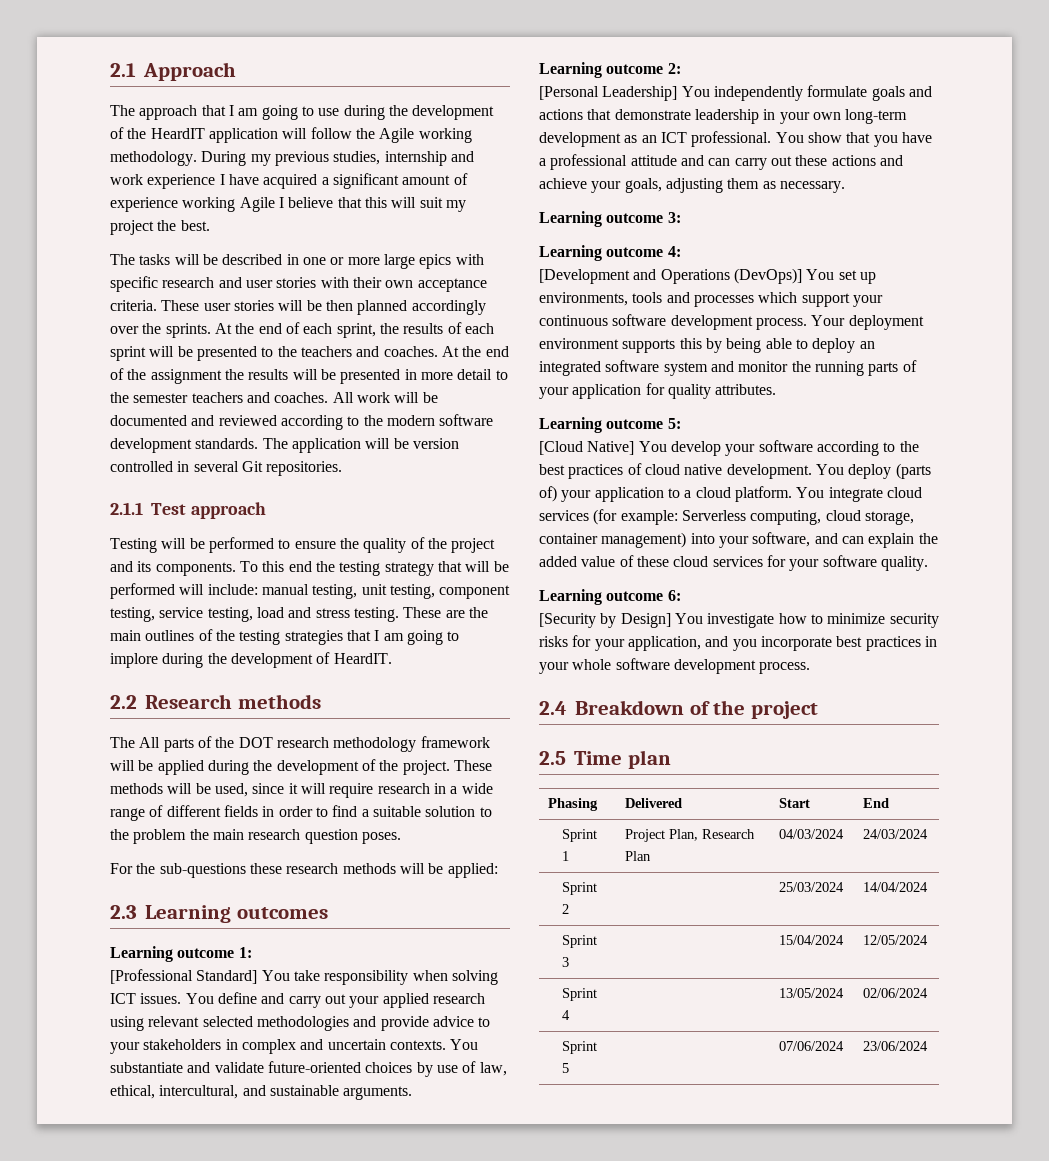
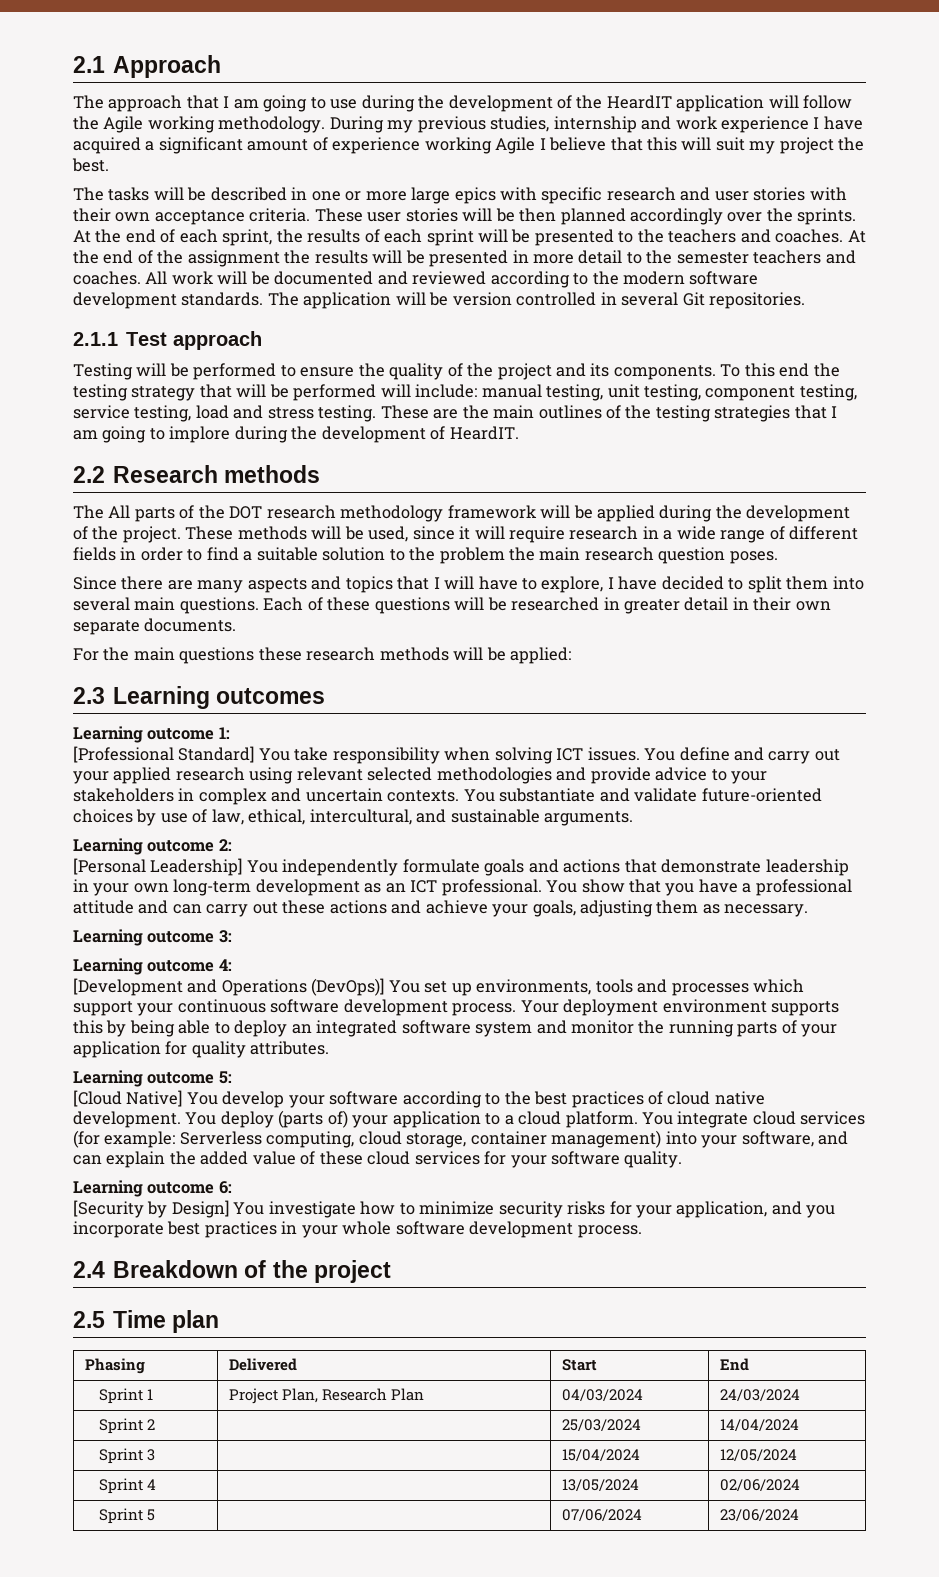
(401, 838) none -> [73,576,864,593] [73,597,831,614] [73,618,237,635] // Since there are many aspects and topics that I will have to explore, I have decided to split them into several main questions. Each of these questions will be researched in greater detail in their own separate documents.
[159,863,246,878] sub-questions -> [133,647,255,664] main questions

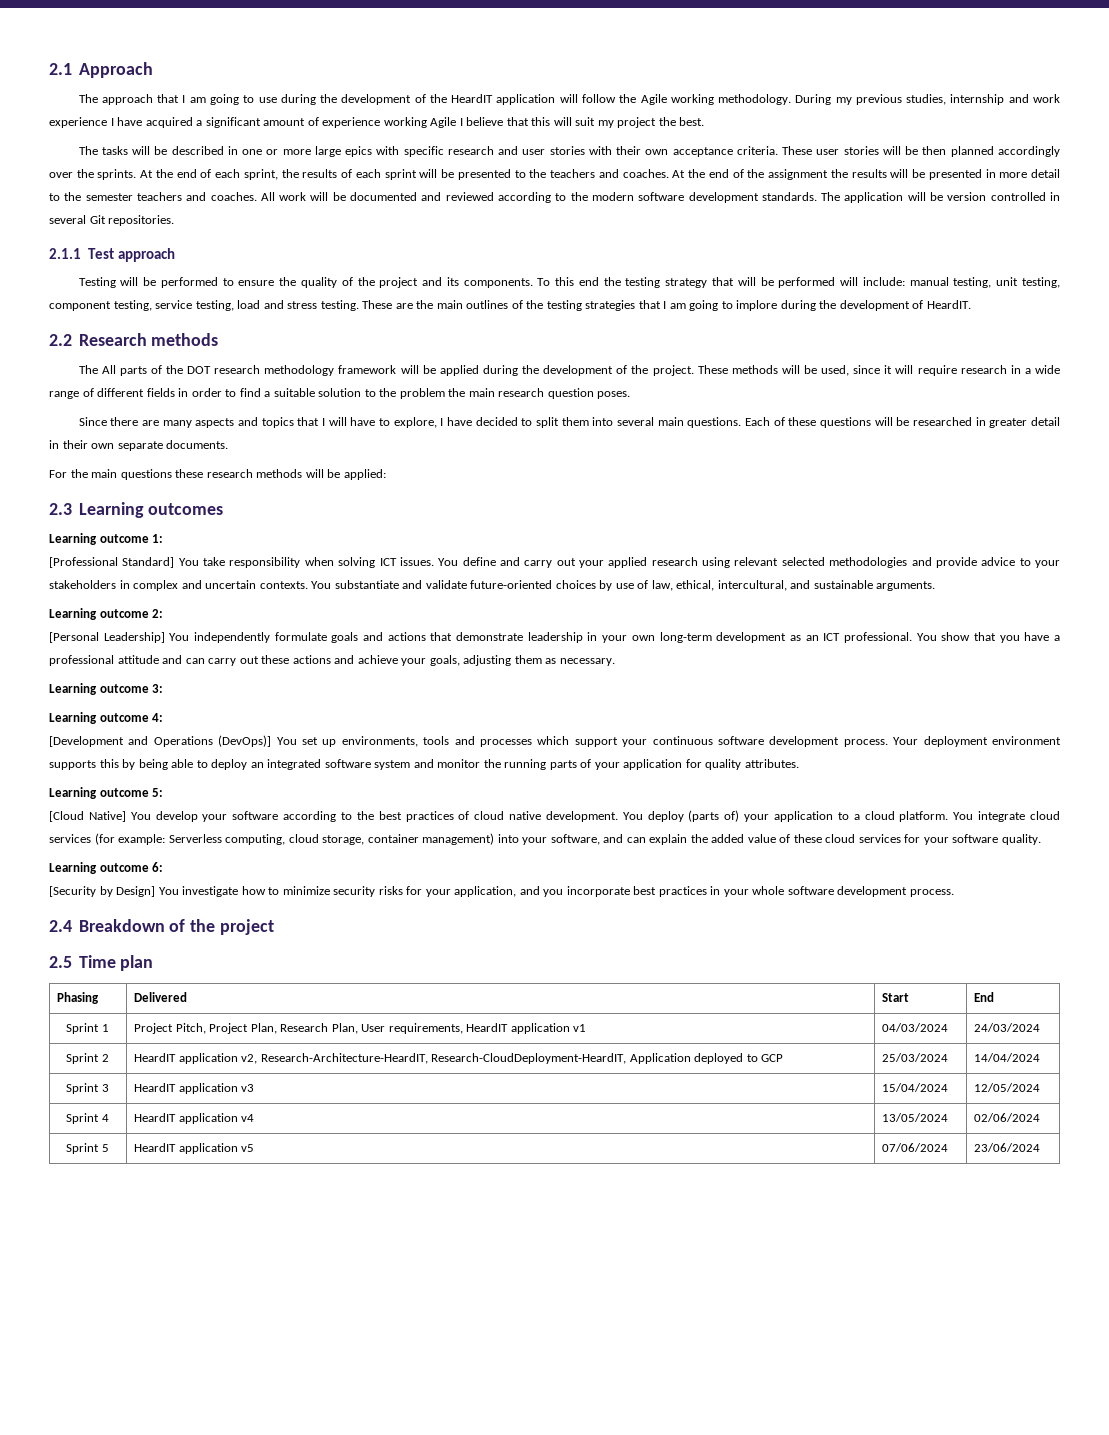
[282,1388,425,1403] [561,1389,643,1401] [719,1389,800,1401] [98,1418,155,1434] Plan, Research Plan | 04/03/2024 | 24/03/2024 // Sprint 2 | -> [175,1023,587,1034] [882,1023,949,1032] [974,1023,1041,1032] [66,1053,109,1064] [134,1053,784,1064] Pitch, Project Plan, Research Plan, User requirements, HeardIT application v1 | 04/03/2024 | 24/03/2024 // Sprint 2 | HeardIT application v2, Research-Architecture-HeardIT, Research-CloudDeployment-HeardIT, Application deployed to GCP
(155, 1455) none -> [134,1083,255,1094] HeardIT application v3
(156, 1484) none -> [134,1113,255,1124] HeardIT application v4
(155, 1515) none -> [134,1143,255,1154] HeardIT application v5

